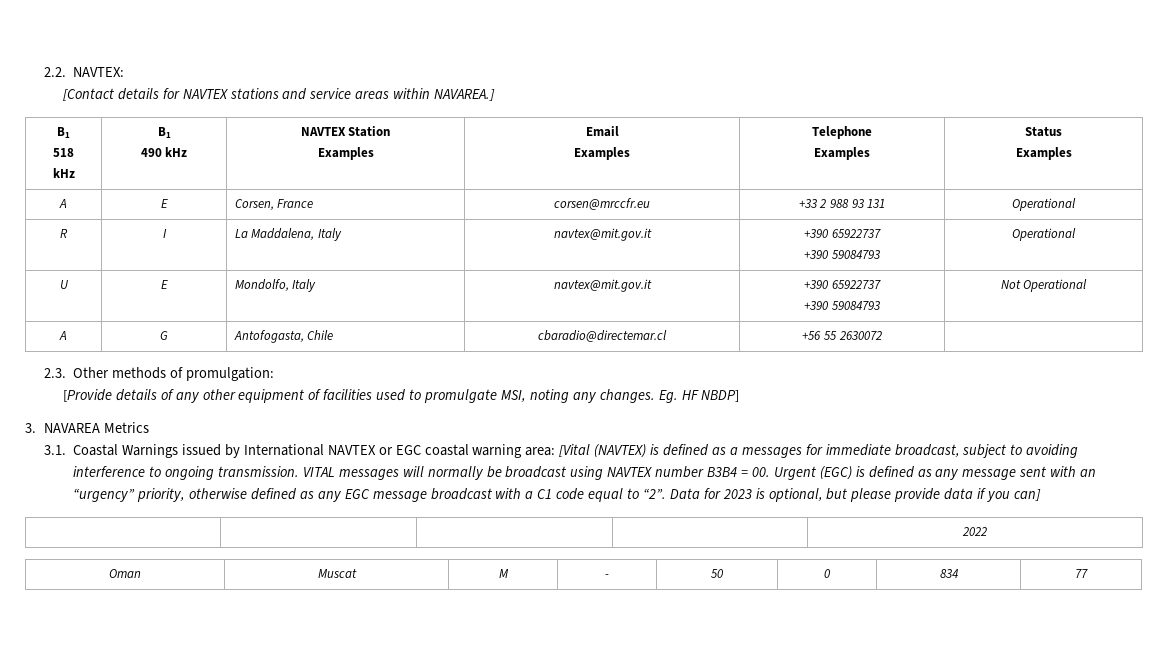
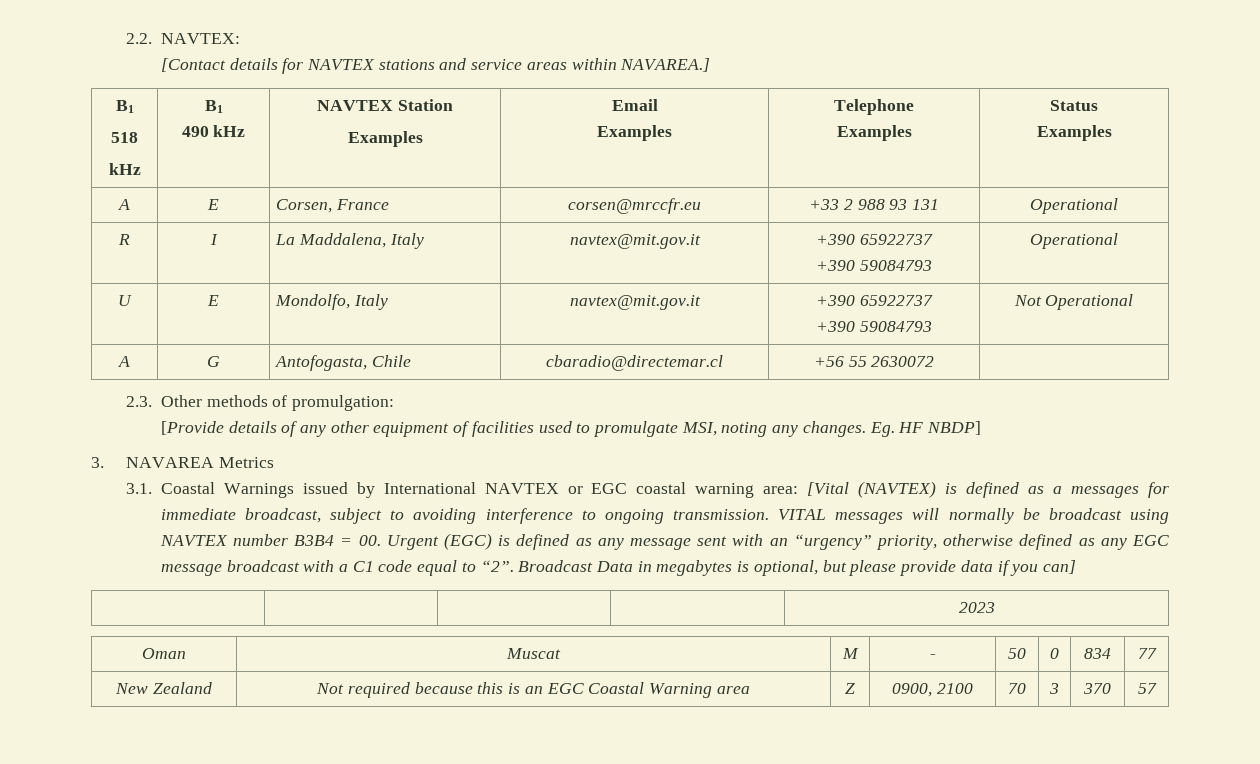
[669,488,752,499] Data for 2023 -> [518,560,733,576] Broadcast Data in megabytes
[962,527,987,536] 2022 -> [958,602,995,613] 2023
(1088, 573) none -> [115,682,212,694] [316,682,750,698] [845,683,855,694] [892,683,973,697] [1008,683,1026,694] [1049,683,1059,694] [1083,683,1111,694] [1137,683,1157,694] // New Zealand | Not required because this is an EGC Coastal Warning area | Z | 0900, 2100 | 70 | 3 | 370 | 57

